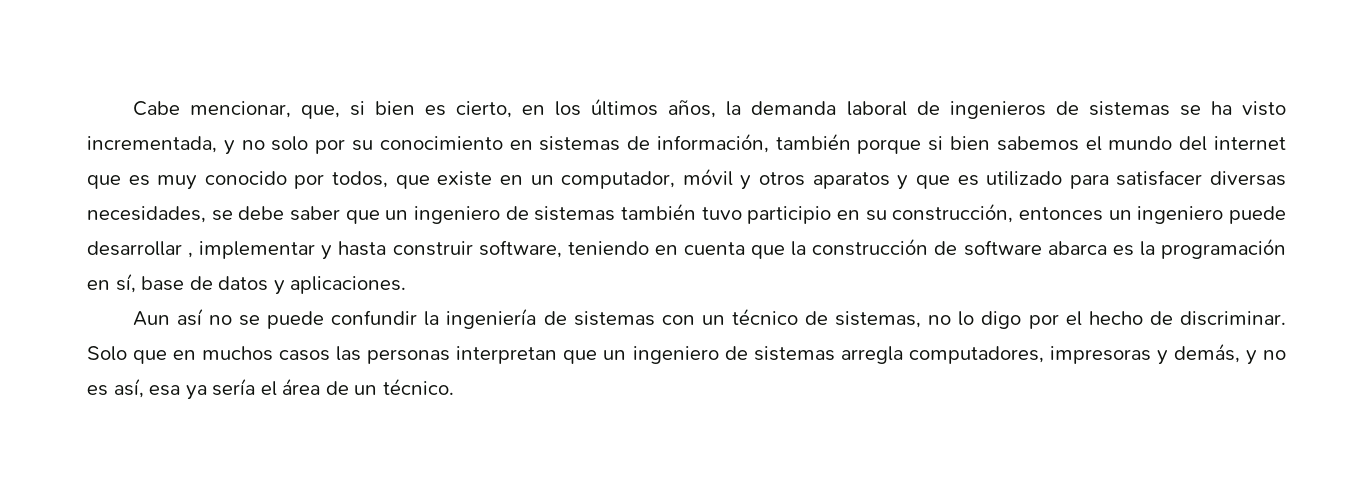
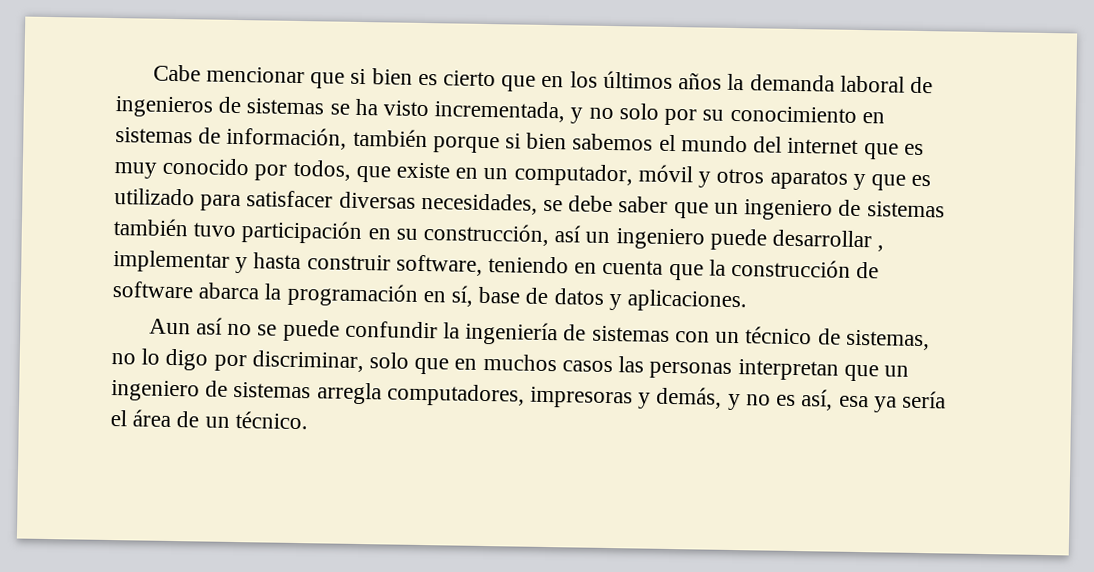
[189,101,340,119] mencionar, que, -> [205,66,346,89] mencionar que
[456,101,513,118] cierto, -> [443,70,537,92] cierto que
[668,100,717,118] años, -> [678,72,723,90] años
[747,206,832,224] participio -> [241,220,364,245] participación
[1018,207,1103,221] entonces -> [554,225,582,243] así
[1112,245,1134,256] es -> (261, 291) none
[1065,311,1286,326] [87,346,127,361] el hecho de discriminar. Solo -> [251,350,410,373] discriminar, solo

